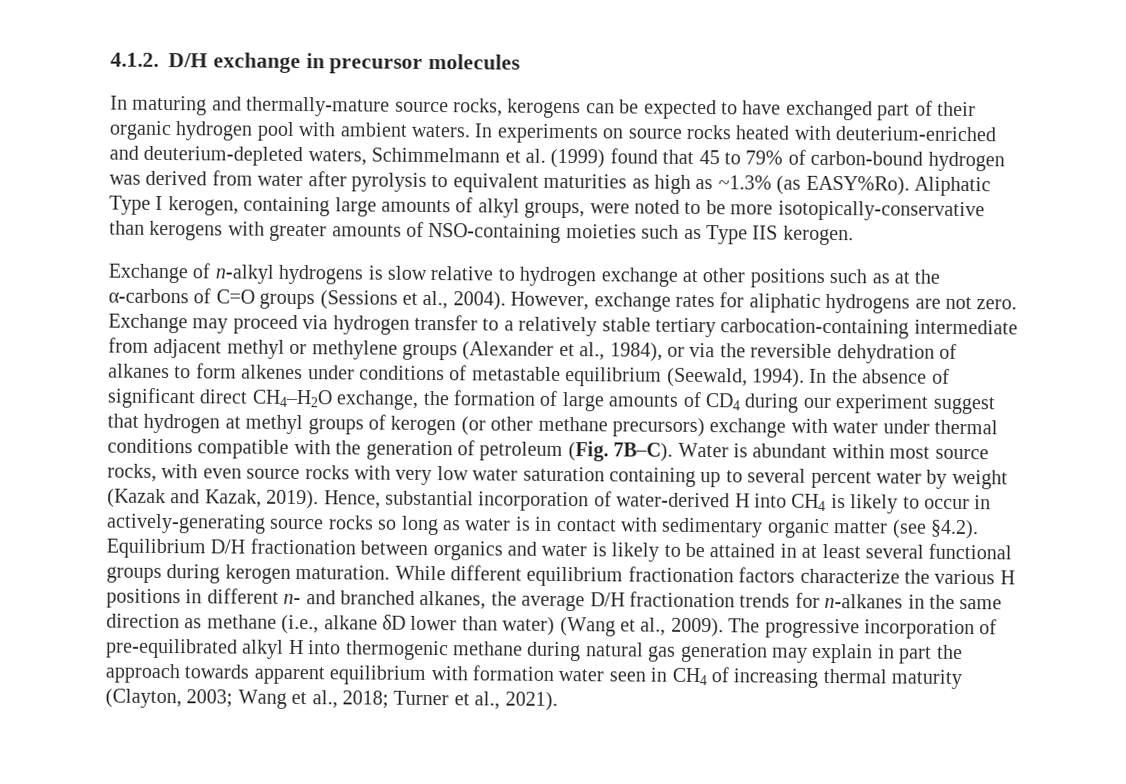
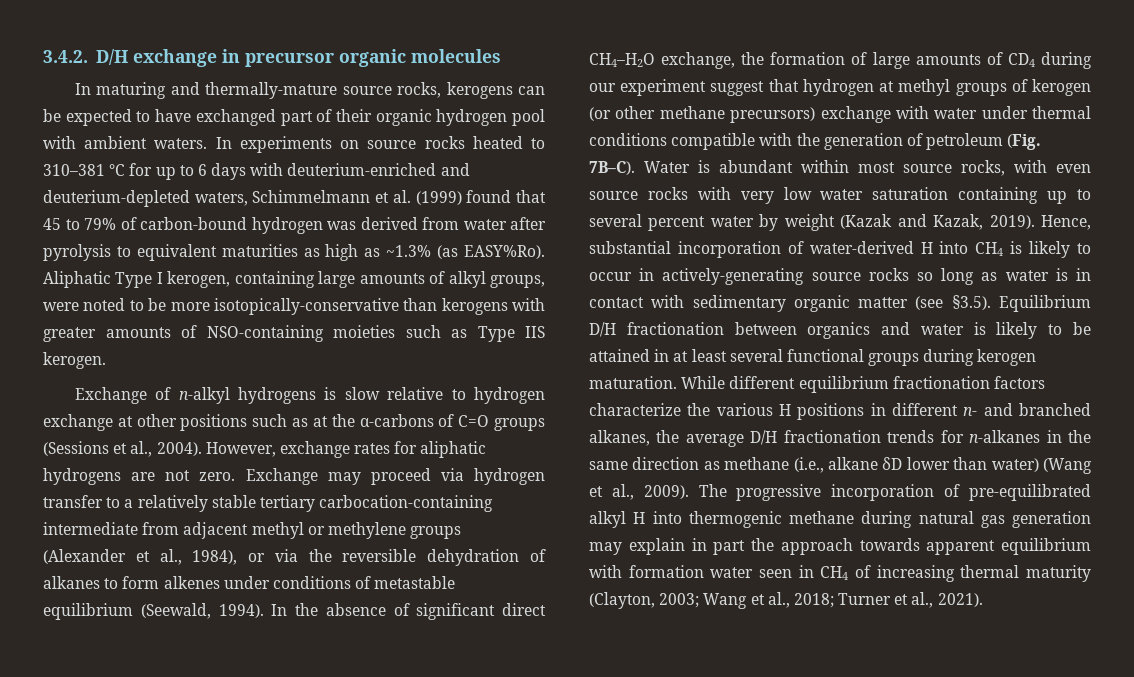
[110,52,159,67] 4.1.2. -> [43,50,88,63] 3.4.2.
(424, 66) none -> [338,49,406,67] organic
(791, 132) none -> [531,138,545,149] [43,163,247,180] to 310–381 °C for up to 6 days
[929,519,979,540] §4.2). -> [951,295,991,310] §3.5).

